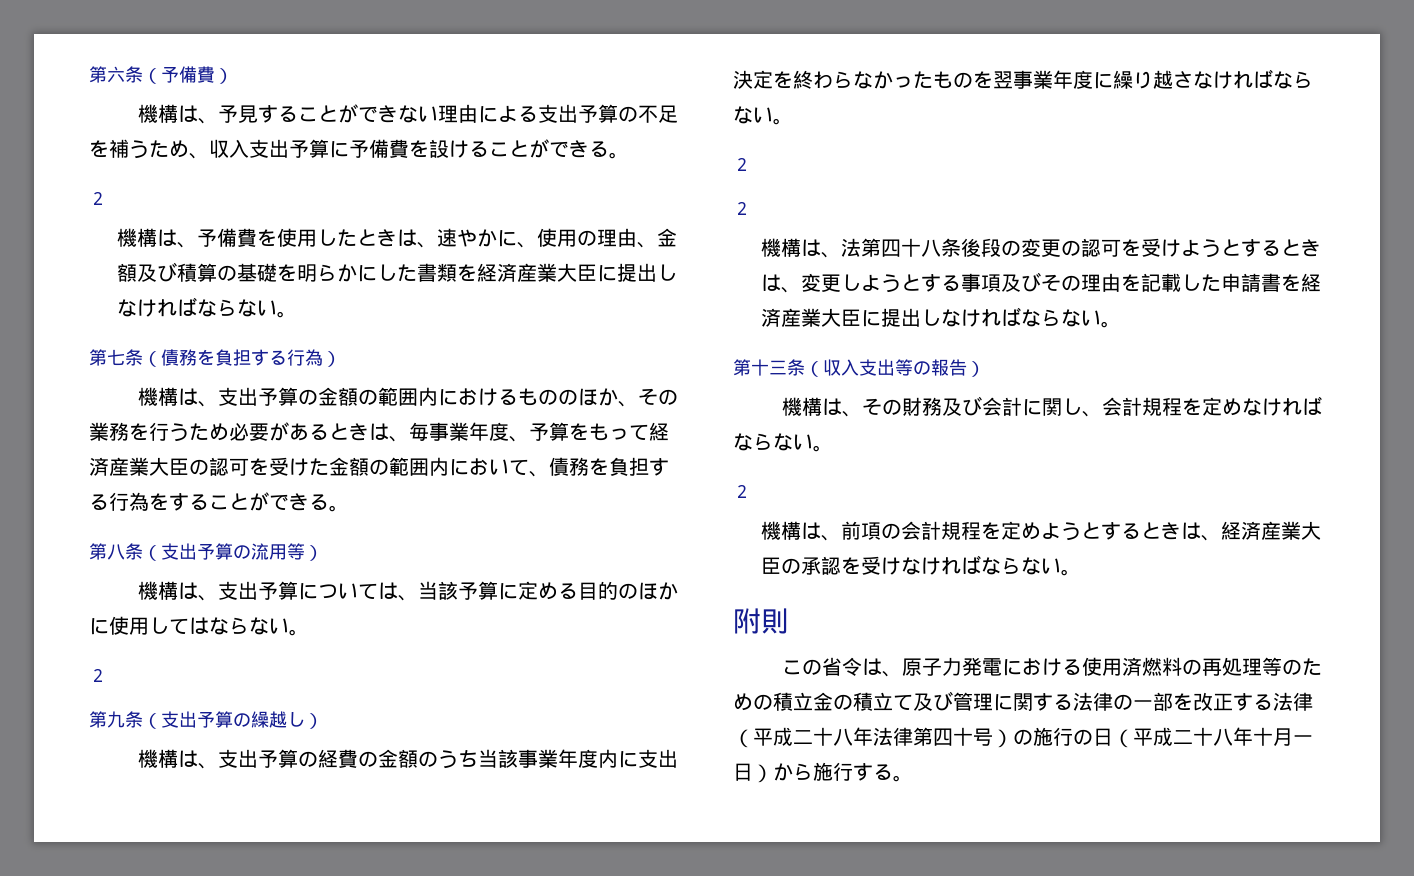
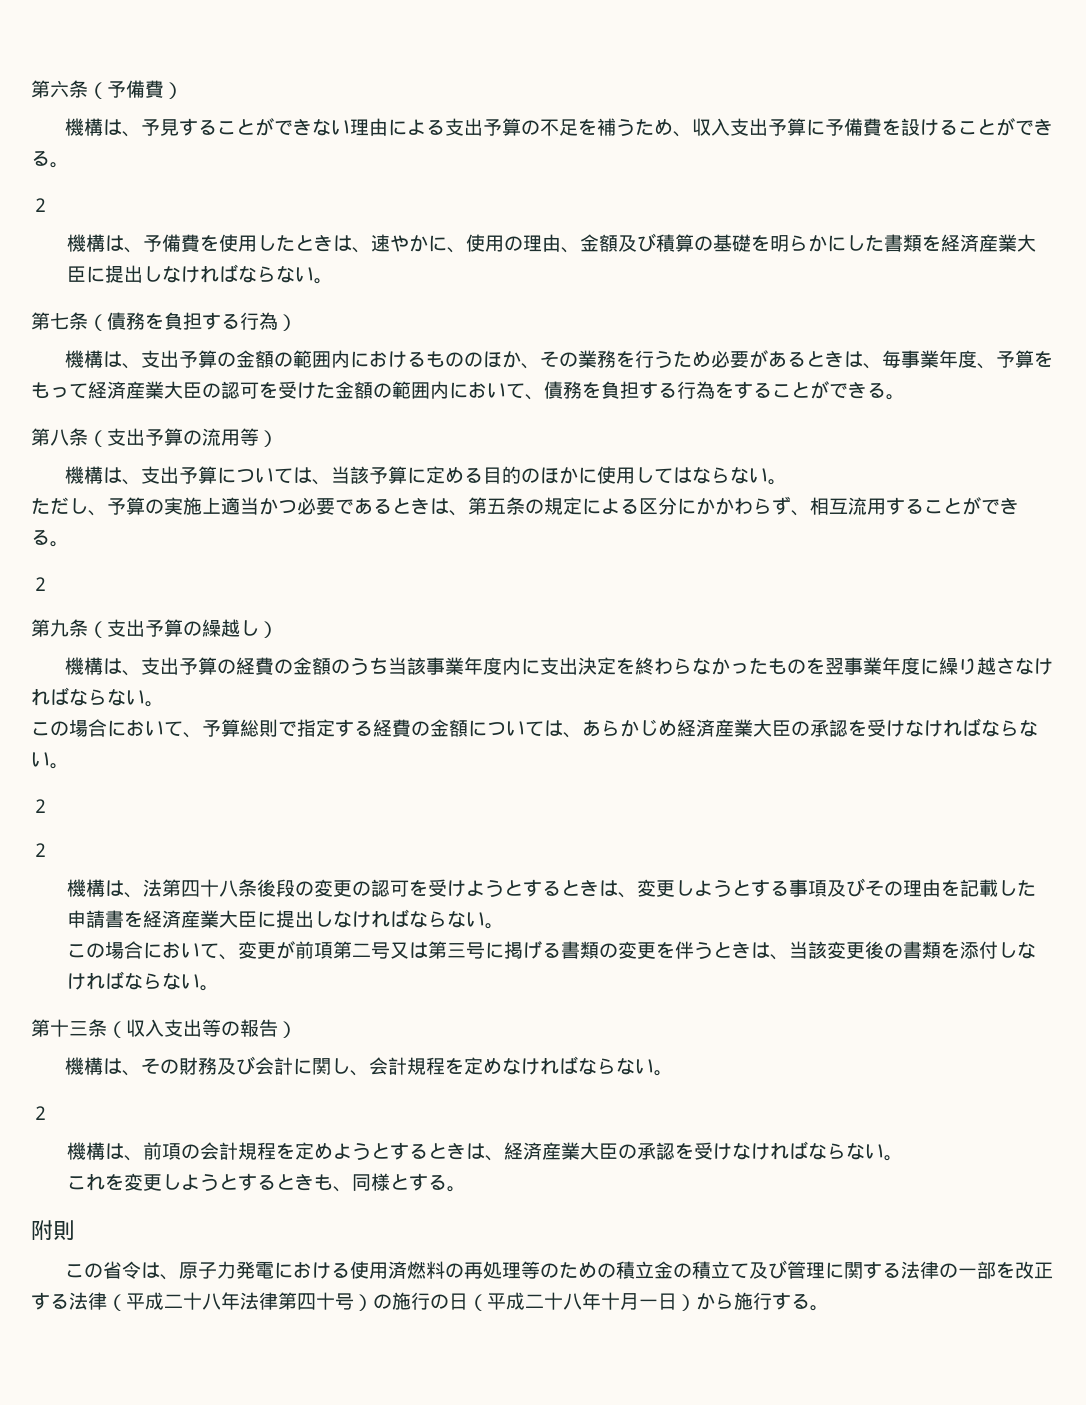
(309, 632) none -> [31,496,1019,516] [31,529,69,547] // ただし、予算の実施上適当かつ必要であるときは、第五条の規定による区分にかかわらず、相互流用することができる。
(793, 121) none -> [31,718,1038,738] [31,752,69,769] // この場合において、予算総則で指定する経費の金額については、あらかじめ経済産業大臣の承認を受けなければならない。
(1122, 324) none -> [67,941,1037,960] [67,971,220,991] // この場合において、変更が前項第二号又は第三号に掲げる書類の変更を伴うときは、当該変更後の書類を添付しなければならない。
(1082, 572) none -> [67,1173,467,1192] // これを変更しようとするときも、同様とする。

